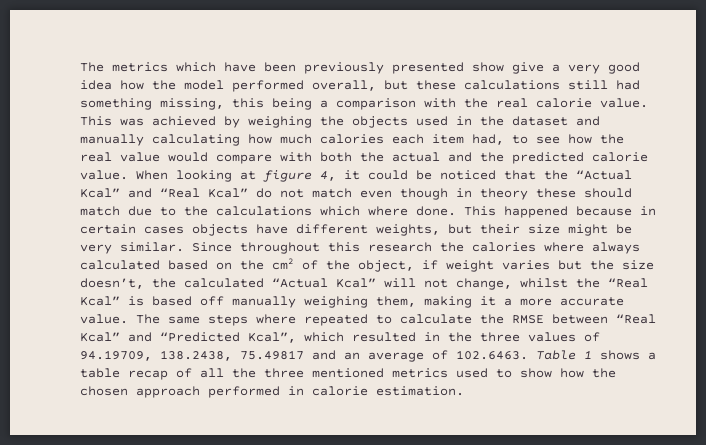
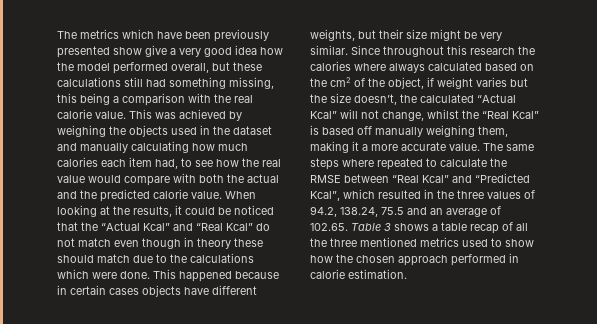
[263,170,336,182] figure 4, -> [113,206,172,217] the results,
[368,206,408,216] where -> [92,272,117,279] were
[80,350,304,361] 94.19709, 138.2438, 75.49817 -> [310,206,404,217] 94.2, 138.24, 75.5
[456,350,592,360] 102.6463. Table 1 -> [310,223,391,231] 102.65. Table 3

